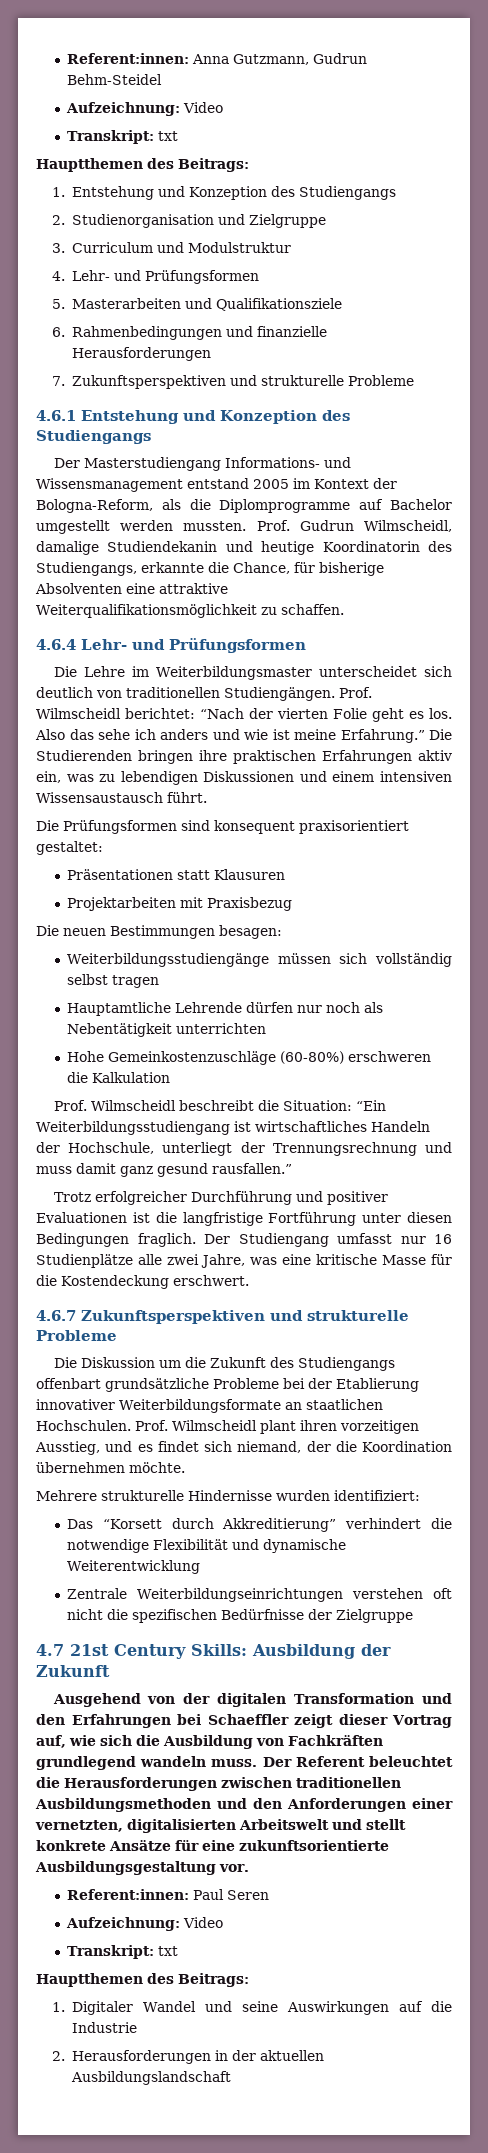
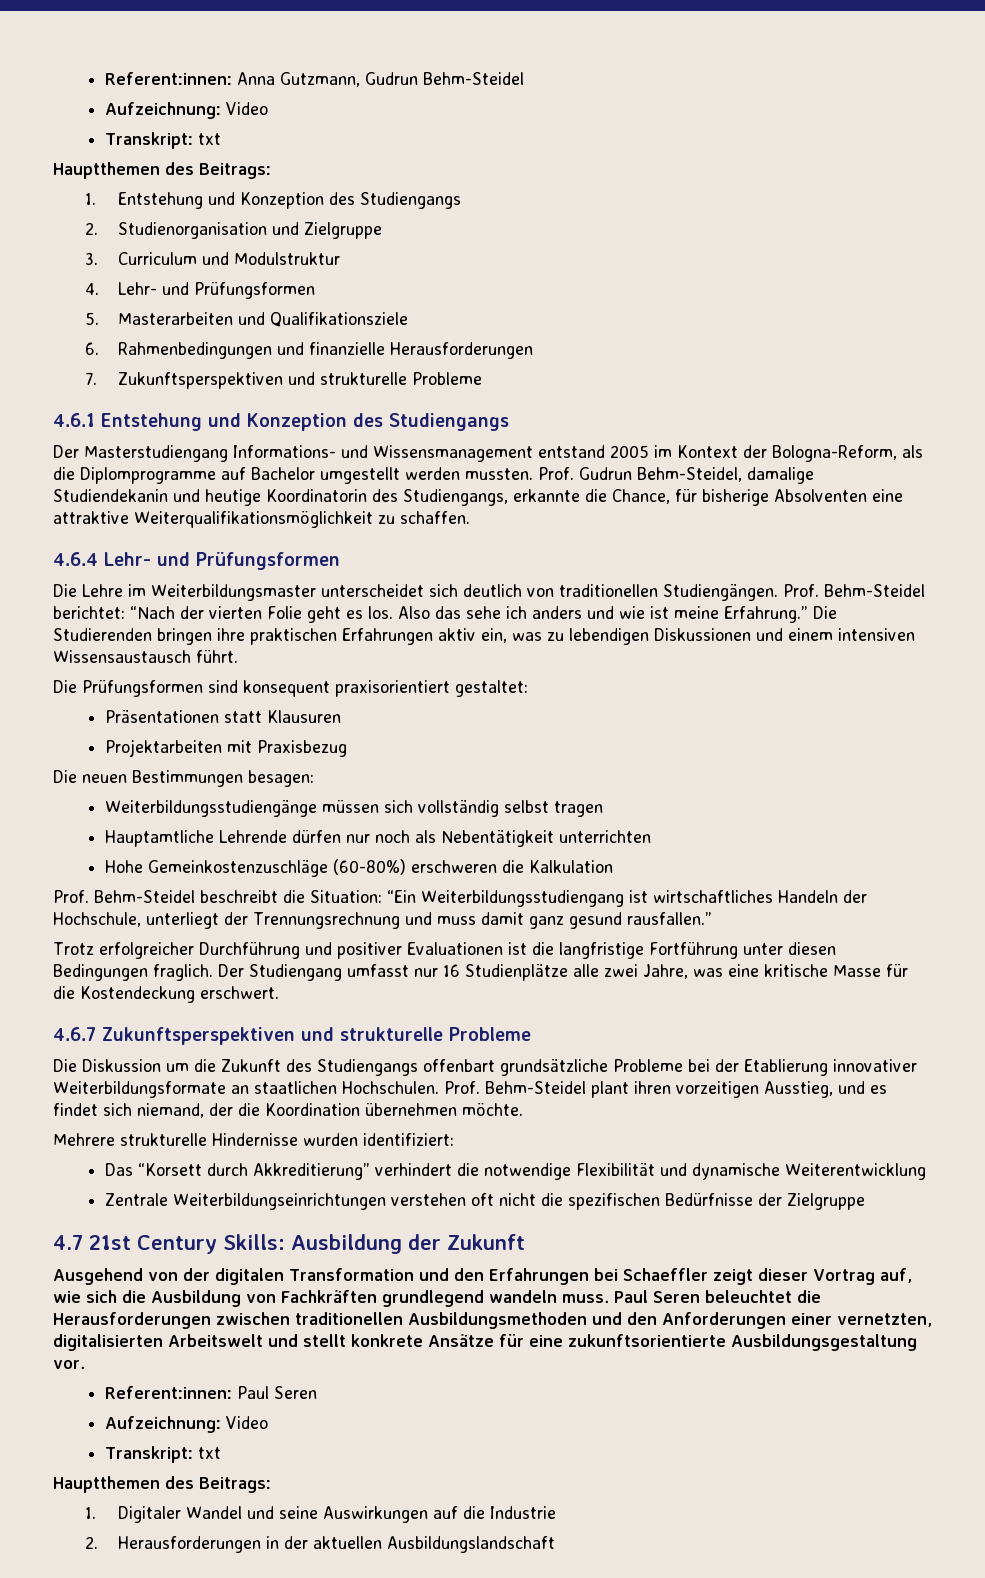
[363,520,452,532] Wilmscheidl, -> [637,467,742,482] Behm-Steidel,
[36,708,121,719] Wilmscheidl -> [824,584,925,597] Behm-Steidel
[90,1100,176,1111] Wilmscheidl -> [94,890,195,903] Behm-Steidel
[172,1420,257,1431] Wilmscheidl -> [485,1081,586,1094] Behm-Steidel
[262,1756,365,1767] Der Referent -> [614,1290,700,1303] Paul Seren

